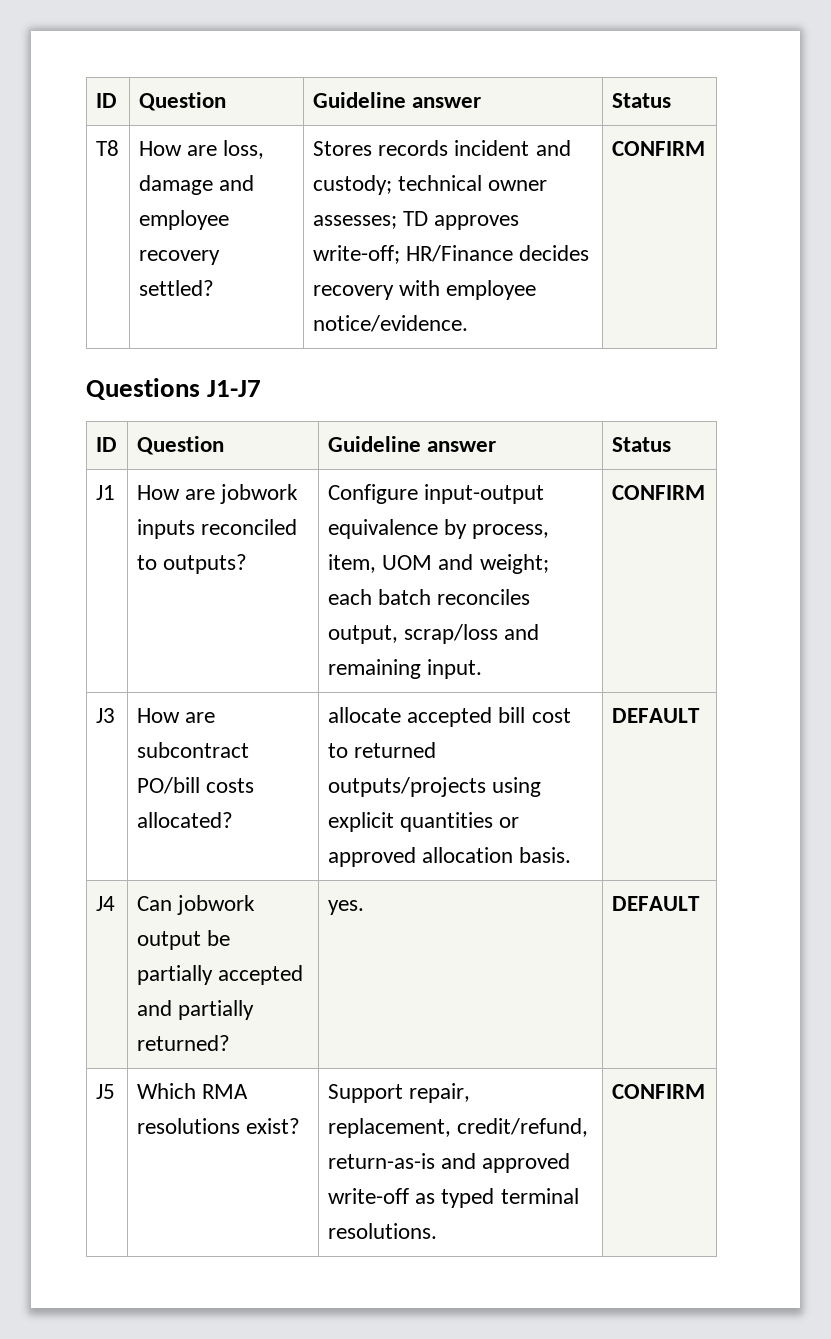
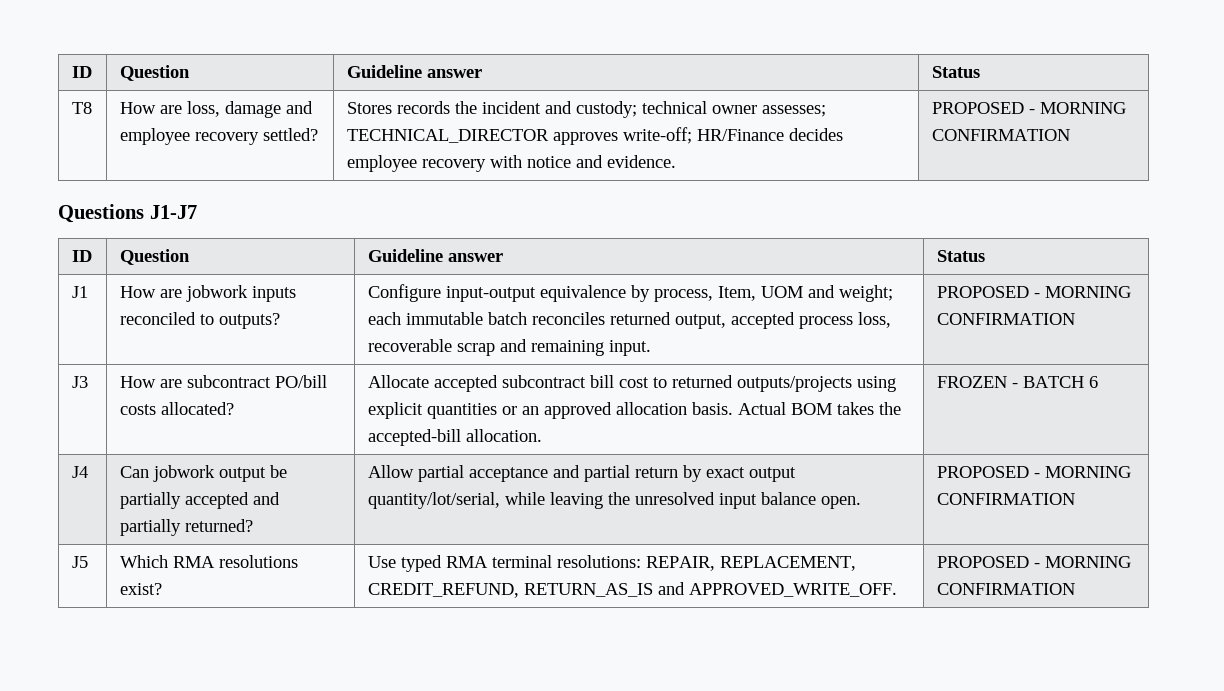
(449, 148) none -> [454,101,477,114] the
[403,211,429,226] TD -> [346,129,549,143] TECHNICAL_DIRECTOR
(590, 253) none -> [346,155,417,172] employee
[446,280,537,300] [312,315,468,332] [611,141,705,156] employee notice/evidence. | CONFIRM -> [526,155,676,168] [931,102,1126,114] [931,129,1070,141] notice and evidence. | PROPOSED - MORNING CONFIRMATION
[327,554,376,573] item, -> [717,286,756,301] Item,
(372, 597) none -> [405,312,483,325] immutable
[327,624,499,644] output, scrap/loss -> [609,312,891,329] [367,339,495,356] returned output, accepted process loss, recoverable scrap
[611,485,705,500] CONFIRM -> [936,286,1131,298] [936,313,1075,325] PROPOSED - MORNING CONFIRMATION
[327,707,493,727] allocate accepted -> [367,375,586,392] Allocate accepted subcontract
(520, 822) none -> [521,406,539,415] an
[611,708,700,723] | DEFAULT -> [737,402,901,415] [367,429,542,446] [936,376,1098,388] Actual BOM takes the accepted-bill allocation. | FROZEN - BATCH 6
[327,900,364,915] [611,896,700,911] yes. | DEFAULT -> [367,465,796,482] [367,492,861,509] [936,466,1131,478] [936,493,1075,505] Allow partial acceptance and partial return by exact output quantity/lot/serial, while leaving the unresolved input balance open. | PROPOSED - MORNING CONFIRMATION
[327,1083,471,1103] [327,1118,589,1138] [327,1153,571,1173] [327,1188,579,1208] [327,1223,437,1239] [611,1084,705,1099] Support repair, replacement, credit/refund, return-as-is and approved write-off as typed terminal resolutions. | CONFIRM -> [367,555,856,572] [367,582,897,598] [936,556,1131,568] [936,583,1075,595] Use typed RMA terminal resolutions: REPAIR, REPLACEMENT, CREDIT_REFUND, RETURN_AS_IS and APPROVED_WRITE_OFF. | PROPOSED - MORNING CONFIRMATION

